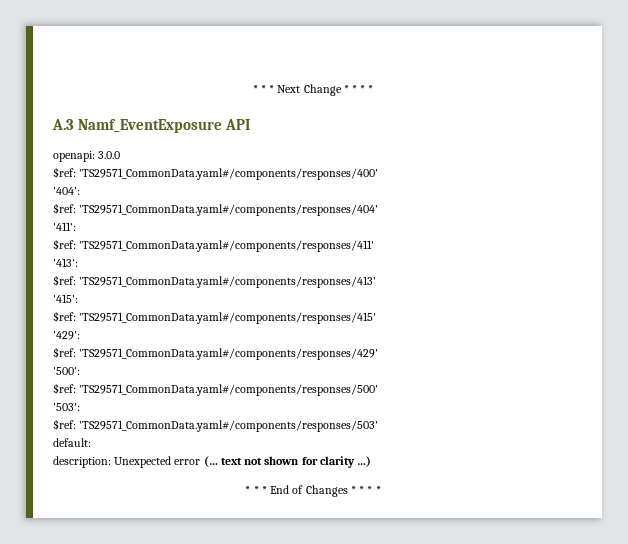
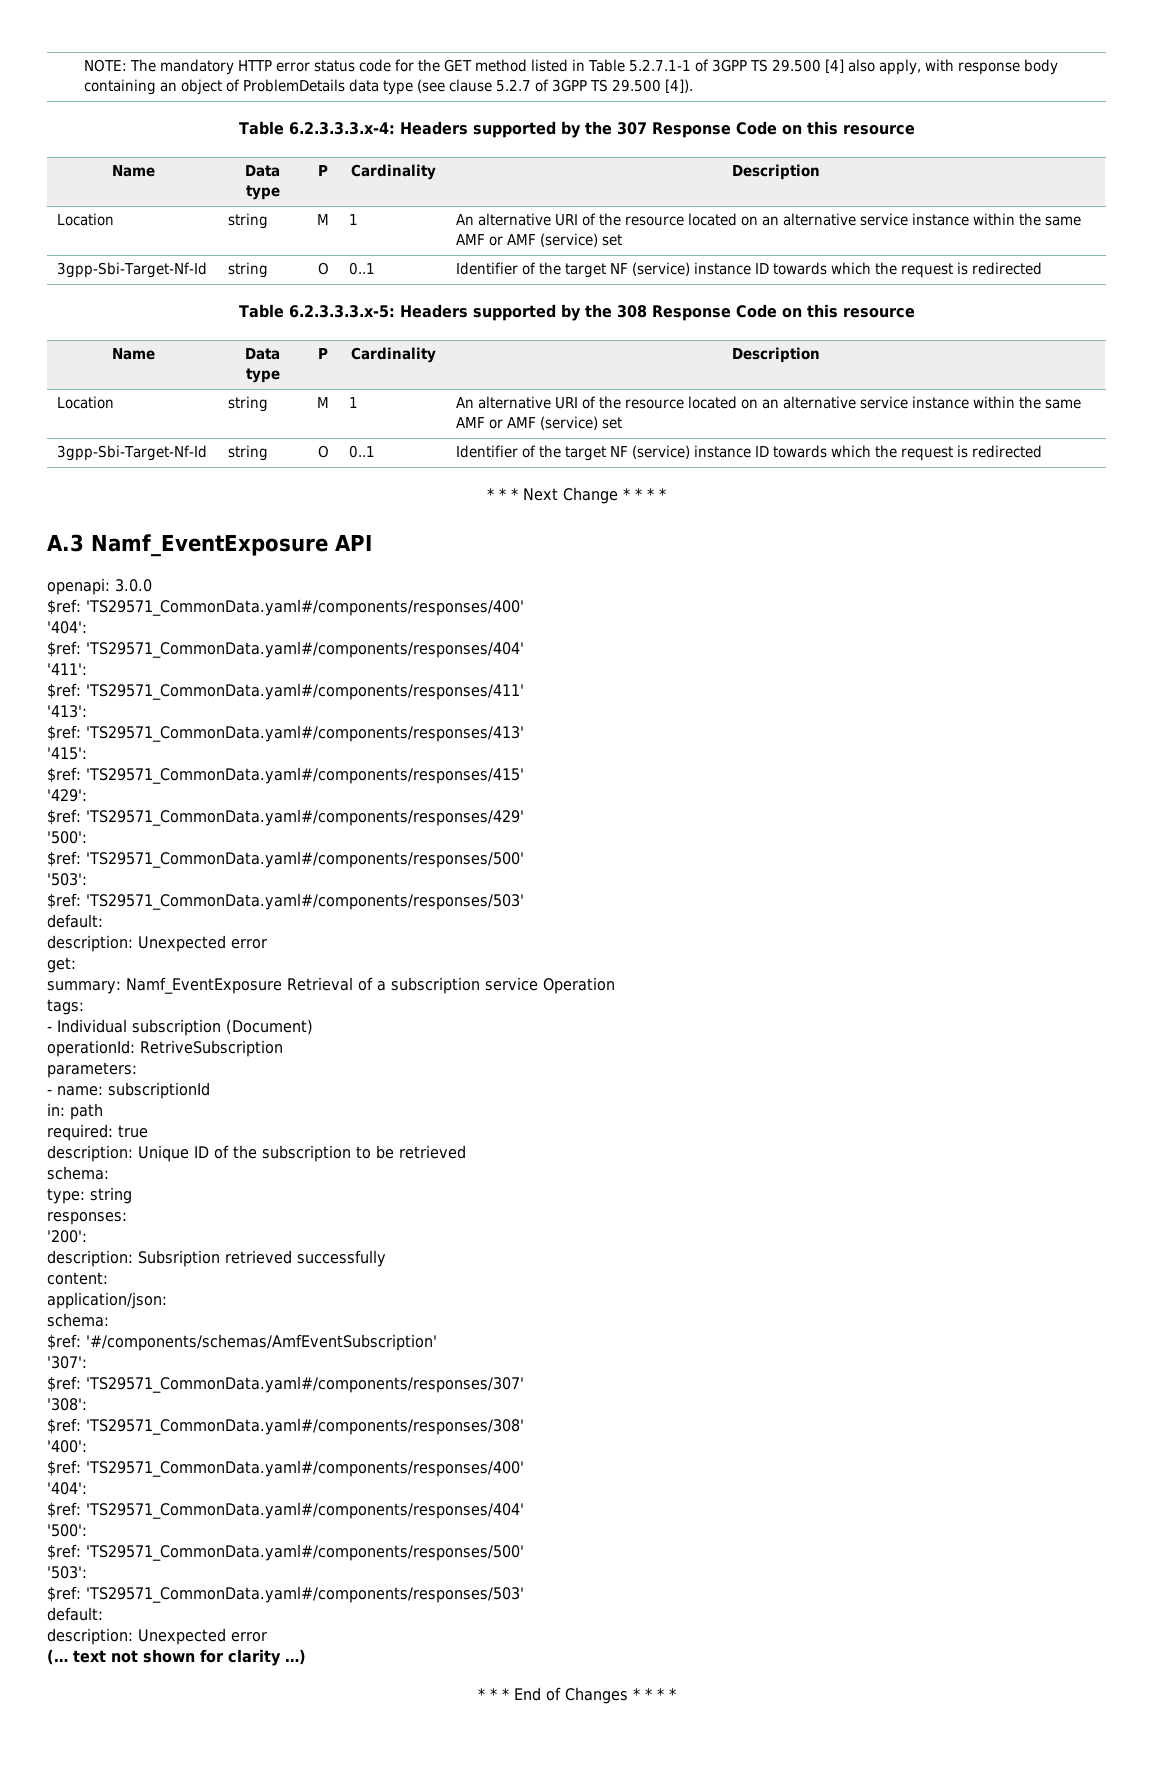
(252, 89) none -> [83,59,1059,75] [83,79,693,95] [238,121,915,138] [111,165,155,177] [245,165,280,177] [245,185,280,200] [318,165,328,176] [350,164,436,180] [732,164,820,180] [57,213,115,226] [228,213,269,229] [317,214,329,225] [349,214,359,225] [456,213,1082,226] [456,233,623,247] [57,262,208,278] [228,262,269,278] [317,262,329,275] [349,262,376,275] [456,262,1043,278] [238,304,915,321] [111,348,155,360] [245,348,280,360] [245,368,280,383] [318,348,328,359] [350,347,436,363] [732,347,820,363] [57,396,115,409] [228,396,269,412] [317,397,329,408] [349,397,359,408] [456,396,1082,409] [456,416,623,430] [57,445,208,461] [228,445,269,461] [317,445,329,458] [349,445,376,458] [456,445,1043,461] NOTE: The mandatory HTTP error status code for the GET method listed in Table 5.2.7.1-1 of 3GPP TS 29.500 [4] also apply, with response body containing an object of ProblemDetails data type (see clause 5.2.7 of 3GPP TS 29.500 [4]). // Table 6.2.3.3.3.x-4: Headers supported by the 307 Response Code on this resource // Name | Data type | P | Cardinality | Description // Location | string | M | 1 | An alternative URI of the resource located on an alternative service instance within the same AMF or AMF (service) set // 3gpp-Sbi-Target-Nf-Id | string | O | 0..1 | Identifier of the target NF (service) instance ID towards which the request is redirected // Table 6.2.3.3.3.x-5: Headers supported by the 308 Response Code on this resource // Name | Data type | P | Cardinality | Description // Location | string | M | 1 | An alternative URI of the resource located on an alternative service instance within the same AMF or AMF (service) set // 3gpp-Sbi-Target-Nf-Id | string | O | 0..1 | Identifier of the target NF (service) instance ID towards which the request is redirected //
(201, 462) none -> [47,957,76,973] [47,977,615,994] [47,999,84,1015] [47,1019,313,1036] [47,1040,283,1057] [47,1062,137,1078] [47,1082,210,1099] [47,1103,103,1120] [47,1124,148,1141] [47,1145,466,1162] [47,1166,109,1180] [47,1187,132,1204] [47,1212,127,1225] [47,1230,87,1243] [47,1250,386,1267] [47,1272,108,1285] [47,1292,167,1309] [47,1313,109,1327] [47,1334,437,1351] [47,1356,87,1369] [47,1376,524,1393] [47,1398,87,1411] [47,1418,524,1435] [47,1440,87,1453] [47,1460,524,1477] [47,1482,87,1495] [47,1502,524,1519] [47,1524,87,1537] [47,1544,524,1561] [47,1566,87,1579] [47,1586,524,1603] [47,1607,103,1621] [47,1628,267,1645] // get: // summary: Namf_EventExposure Retrieval of a subscription service Operation // tags: // - Individual subscription (Document) // operationId: RetriveSubscription // parameters: // - name: subscriptionId // in: path // required: true // description: Unique ID of the subscription to be retrieved // schema: // type: string // responses: // '200': // description: Subsription retrieved successfully // content: // application/json: // schema: // $ref: '#/components/schemas/AmfEventSubscription' // '307': // $ref: 'TS29571_CommonData.yaml#/components/responses/307' // '308': // $ref: 'TS29571_CommonData.yaml#/components/responses/308' // '400': // $ref: 'TS29571_CommonData.yaml#/components/responses/400' // '404': // $ref: 'TS29571_CommonData.yaml#/components/responses/404' // '500': // $ref: 'TS29571_CommonData.yaml#/components/responses/500' // '503': // $ref: 'TS29571_CommonData.yaml#/components/responses/503' // default: // description: Unexpected error //

